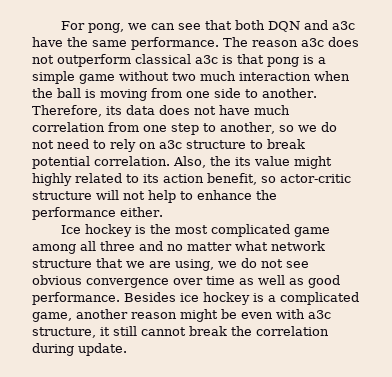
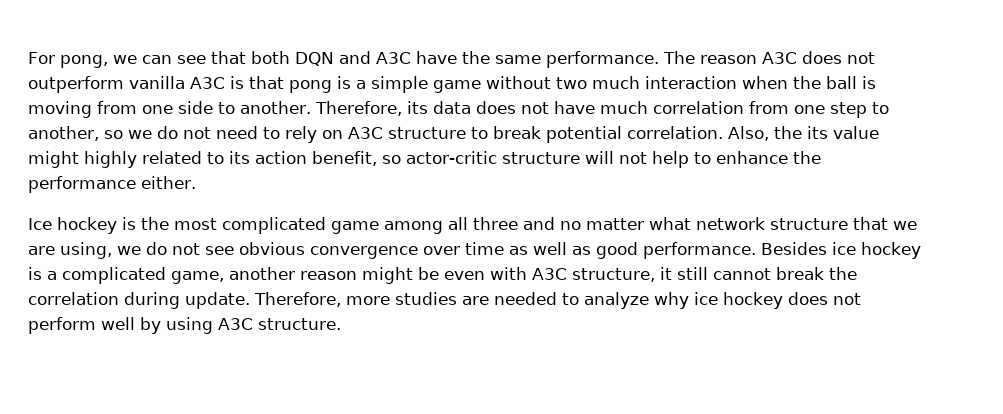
[331,21,355,30] a3c -> [376,52,411,64] A3C
[301,38,324,47] a3c -> [762,52,797,64] A3C
[135,54,218,64] classical a3c -> [129,76,225,89] vanilla A3C
[159,140,182,149] a3c -> [348,127,383,139] A3C
[308,310,331,319] a3c -> [532,268,567,280] A3C
(127, 349) none -> [254,292,861,309] [28,317,341,334] Therefore, more studies are needed to analyze why ice hockey does not perform well by using A3C structure.

